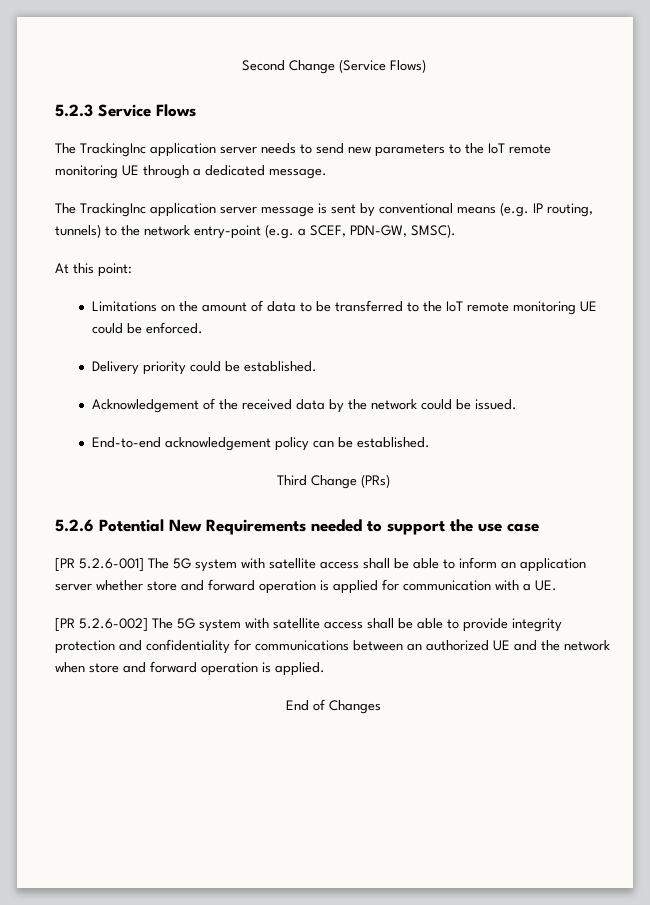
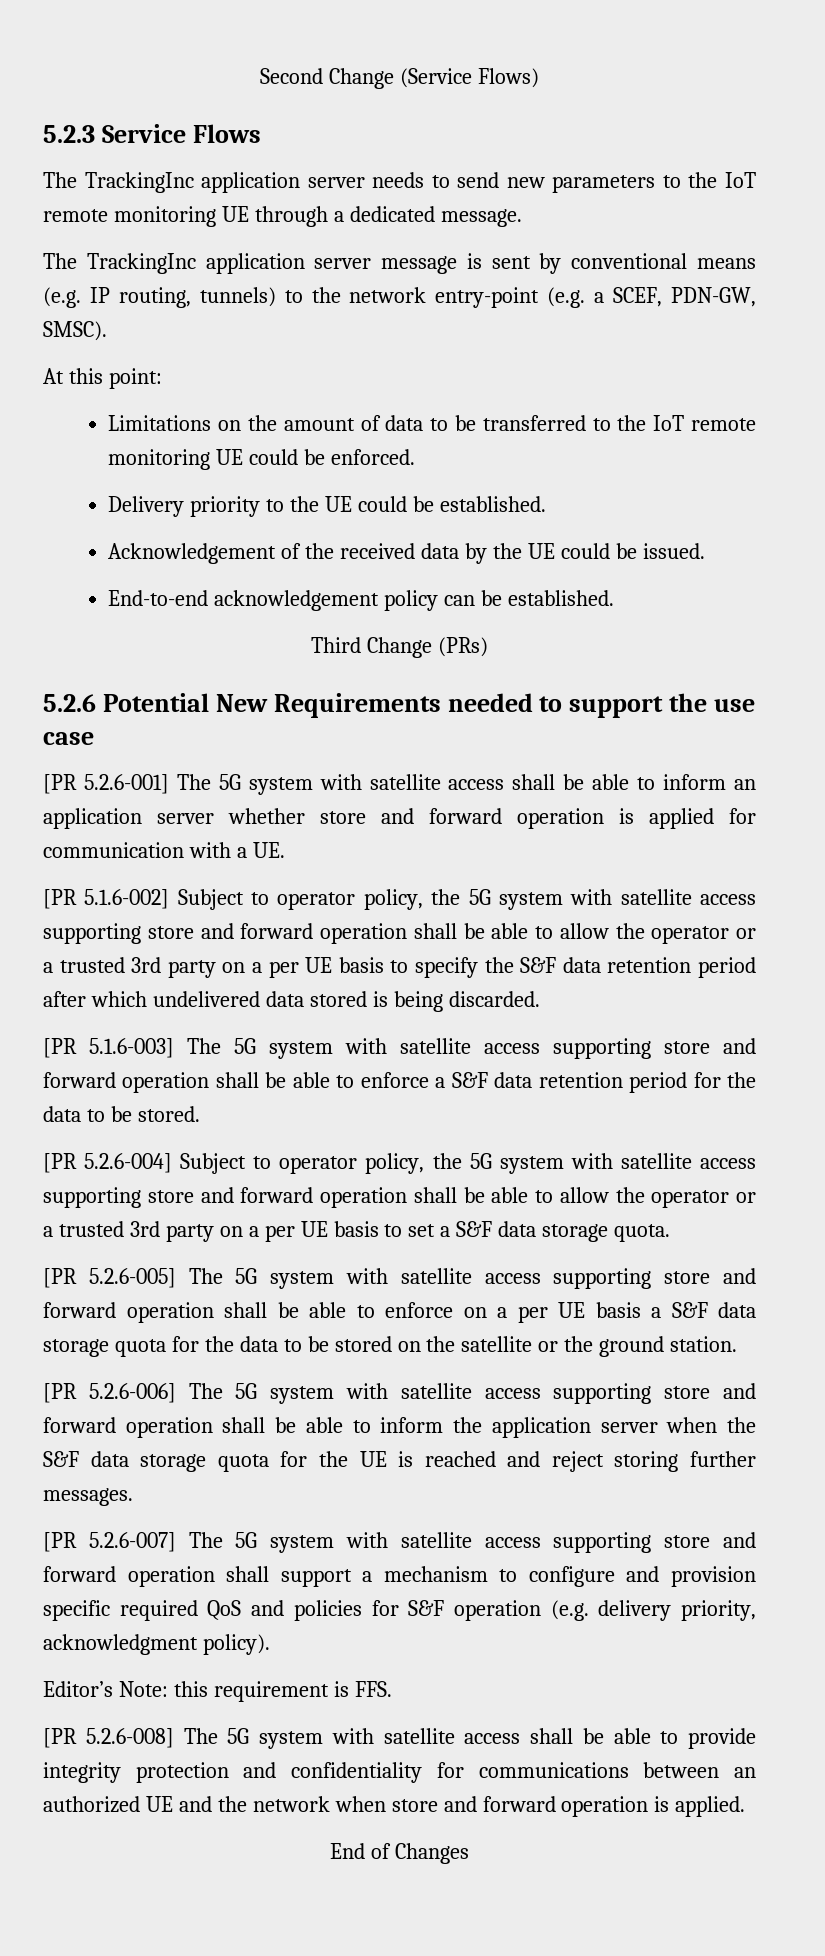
(186, 368) none -> [266,496,353,512] to the UE
[370,399,417,410] network -> [527,543,555,559] UE
[79,618,148,632] 5.2.6-002] -> [84,889,757,910] [43,923,756,944] [43,957,757,978] [43,991,540,1012] [43,1038,756,1059] [43,1072,756,1093] [43,1106,200,1122] [43,1153,756,1174] [43,1187,756,1208] [43,1221,671,1242] [43,1268,756,1289] [43,1302,756,1323] [43,1336,738,1357] [43,1383,756,1404] [43,1417,757,1438] [43,1451,756,1472] [43,1488,133,1506] [43,1532,756,1553] [43,1566,756,1587] [43,1600,756,1621] [43,1634,270,1655] [43,1681,392,1702] [43,1728,174,1748] 5.1.6-002] Subject to operator policy, the 5G system with satellite access supporting store and forward operation shall be able to allow the operator or a trusted 3rd party on a per UE basis to specify the S&F data retention period after which undelivered data stored is being discarded. // [PR 5.1.6-003] The 5G system with satellite access supporting store and forward operation shall be able to enforce a S&F data retention period for the data to be stored. // [PR 5.2.6-004] Subject to operator policy, the 5G system with satellite access supporting store and forward operation shall be able to allow the operator or a trusted 3rd party on a per UE basis to set a S&F data storage quota. // [PR 5.2.6-005] The 5G system with satellite access supporting store and forward operation shall be able to enforce on a per UE basis a S&F data storage quota for the data to be stored on the satellite or the ground station. // [PR 5.2.6-006] The 5G system with satellite access supporting store and forward operation shall be able to inform the application server when the S&F data storage quota for the UE is reached and reject storing further messages. // [PR 5.2.6-007] The 5G system with satellite access supporting store and forward operation shall support a mechanism to configure and provision specific required QoS and policies for S&F operation (e.g. delivery priority, acknowledgment policy). // Editor’s Note: this requirement is FFS. // [PR 5.2.6-008]

